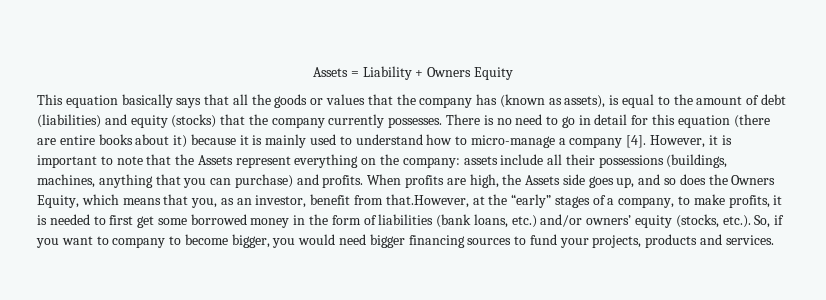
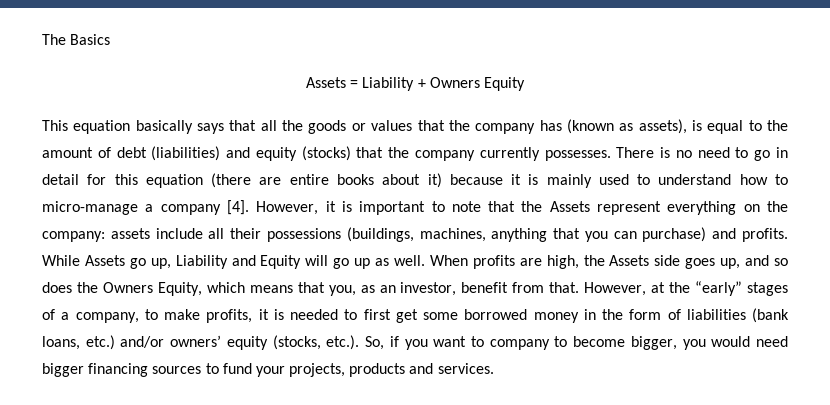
(313, 72) none -> [42,34,111,45] The Basics //
(364, 181) none -> [42,255,426,269] While Assets go up, Liability and Equity will go up as well.
[385,194,469,208] that.However, -> [549,282,647,296] that. However,

